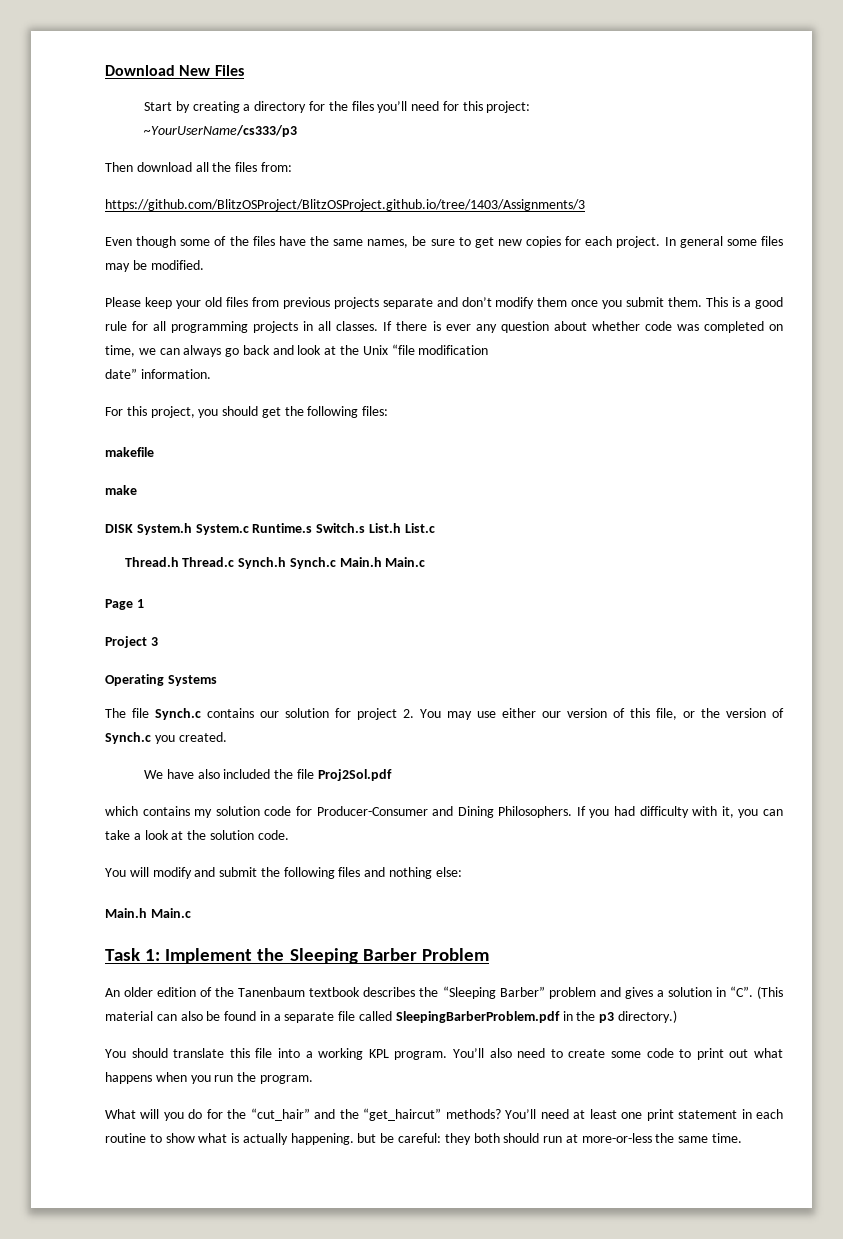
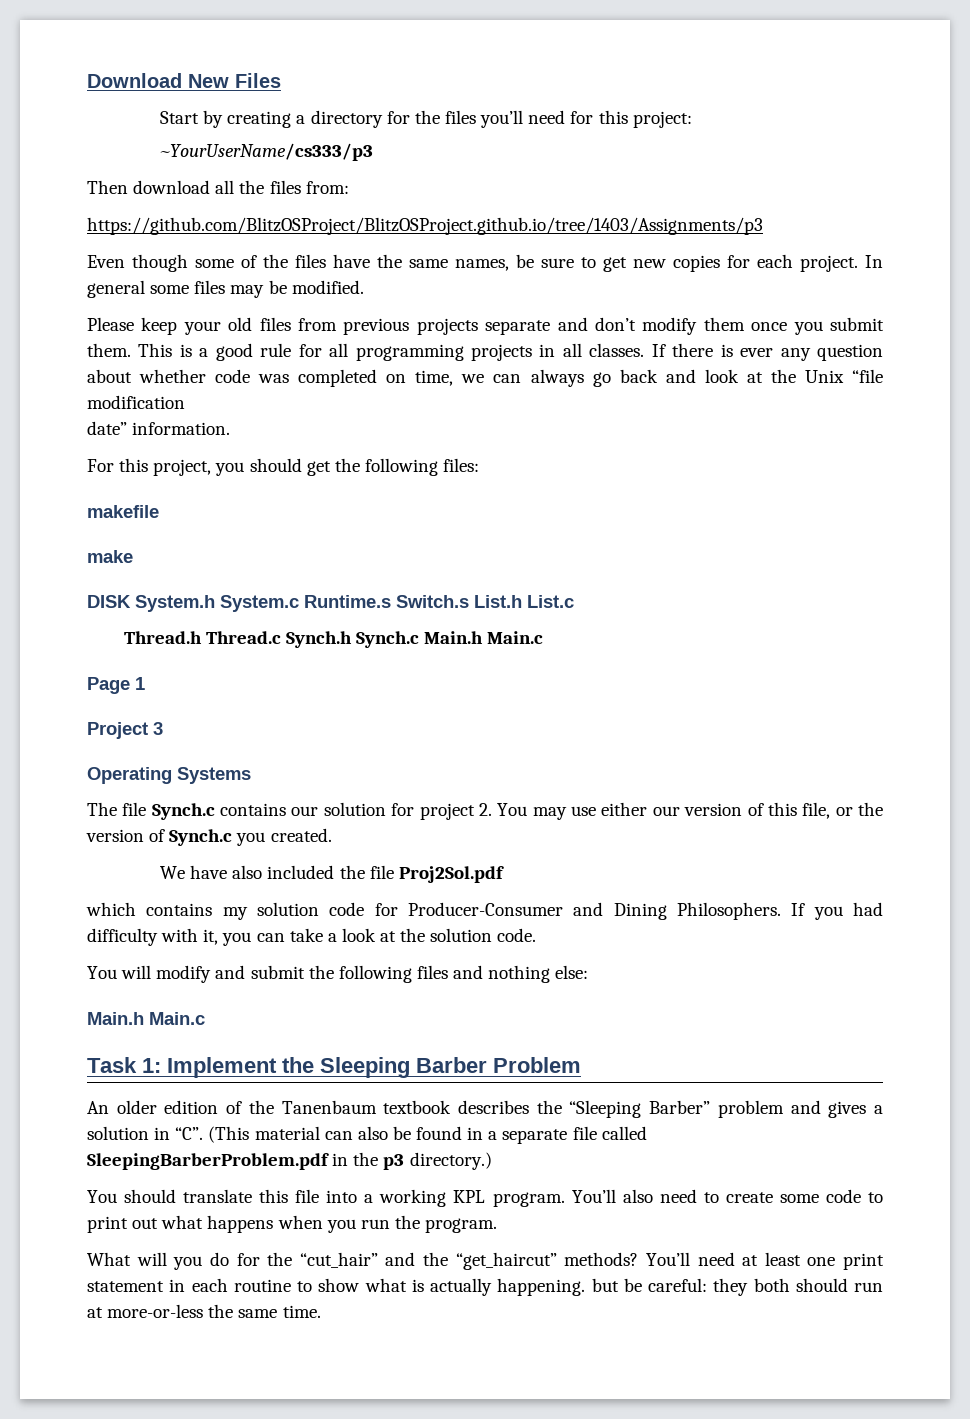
[105,199,585,211] https://github.com/BlitzOSProject/BlitzOSProject.github.io/tree/1403/Assignments/3 -> [87,217,763,235] https://github.com/BlitzOSProject/BlitzOSProject.github.io/tree/1403/Assignments/p3

